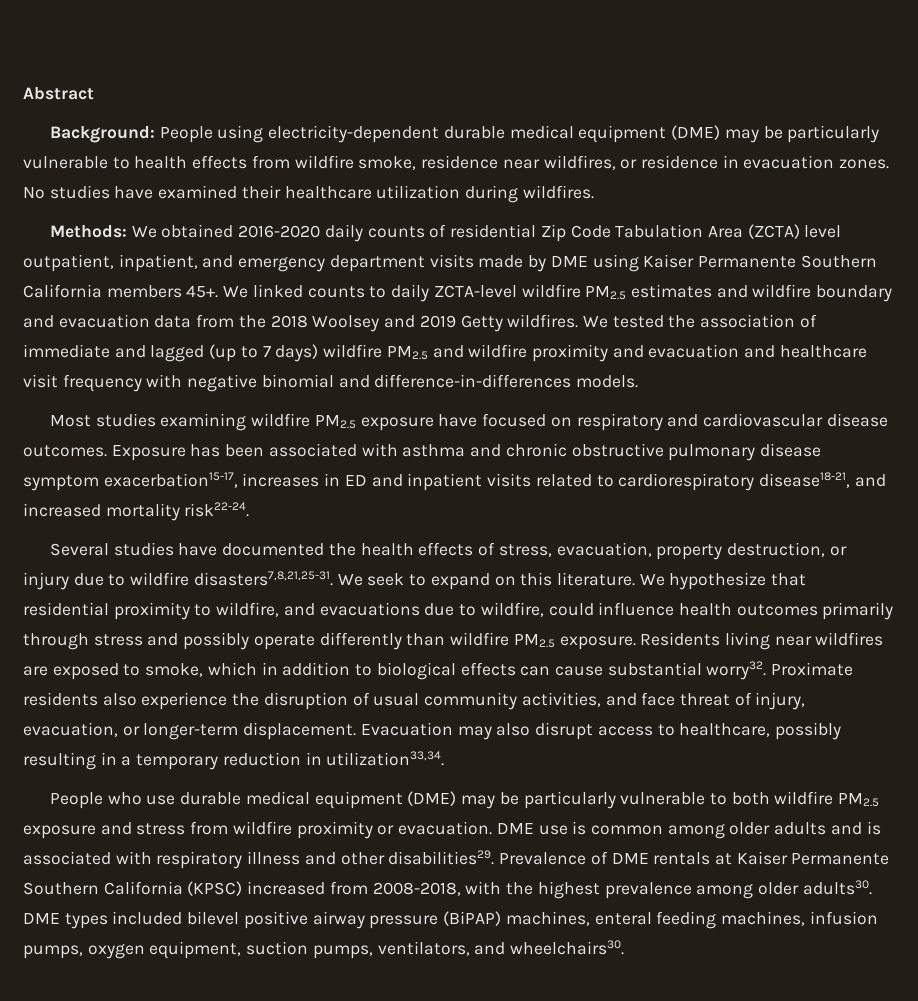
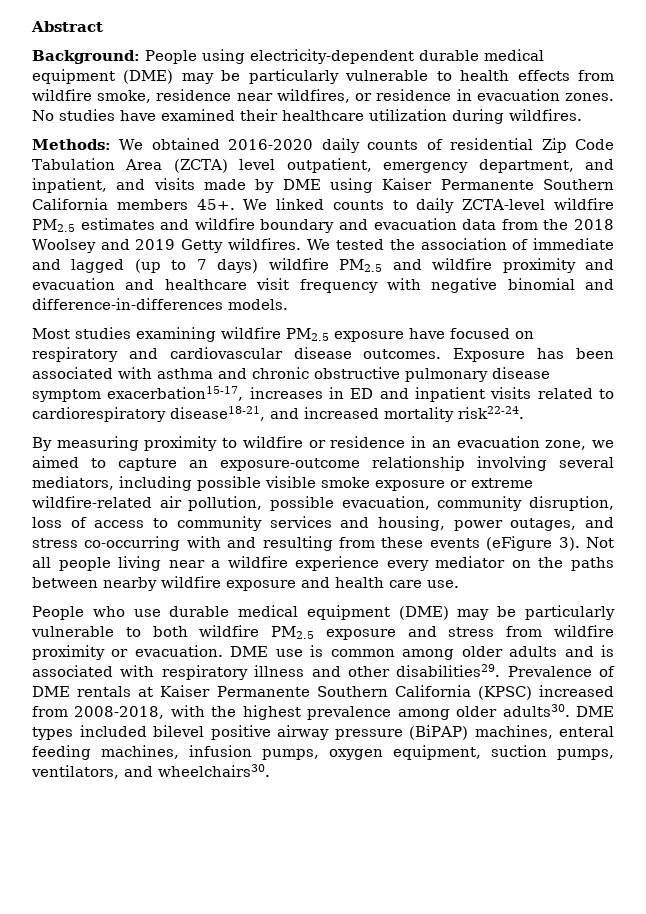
[118,254,425,272] inpatient, and emergency department -> [383,159,614,173] [32,178,146,193] emergency department, and inpatient, and
[49,542,847,560] [23,571,807,590] [23,602,894,620] [23,632,884,650] [23,661,854,680] [23,692,806,710] [23,722,841,740] [23,751,445,770] Several studies have documented the health effects of stress, evacuation, property destruction, or injury due to wildfire disasters7,8,21,25-31. We seek to expand on this literature. We hypothesize that residential proximity to wildfire, and evacuations due to wildfire, could influence health outcomes primarily through stress and possibly operate differently than wildfire PM2.5 exposure. Residents living near wildfires are exposed to smoke, which in addition to biological effects can cause substantial worry32. Proximate residents also experience the disruption of usual community activities, and face threat of injury, evacuation, or longer-term displacement. Evacuation may also disrupt access to healthcare, possibly resulting in a temporary reduction in utilization33,34. -> [32,436,615,451] [32,456,614,471] [32,476,533,491] [32,496,614,511] [32,516,614,531] [32,536,614,551] [32,556,614,571] [32,576,459,591] By measuring proximity to wildfire or residence in an evacuation zone, we aimed to capture an exposure-outcome relationship involving several mediators, including possible visible smoke exposure or extreme wildfire-related air pollution, possible evacuation, community disruption, loss of access to community services and housing, power outages, and stress co-occurring with and resulting from these events (eFigure 3). Not all people living near a wildfire experience every mediator on the paths between nearby wildfire exposure and health care use.

